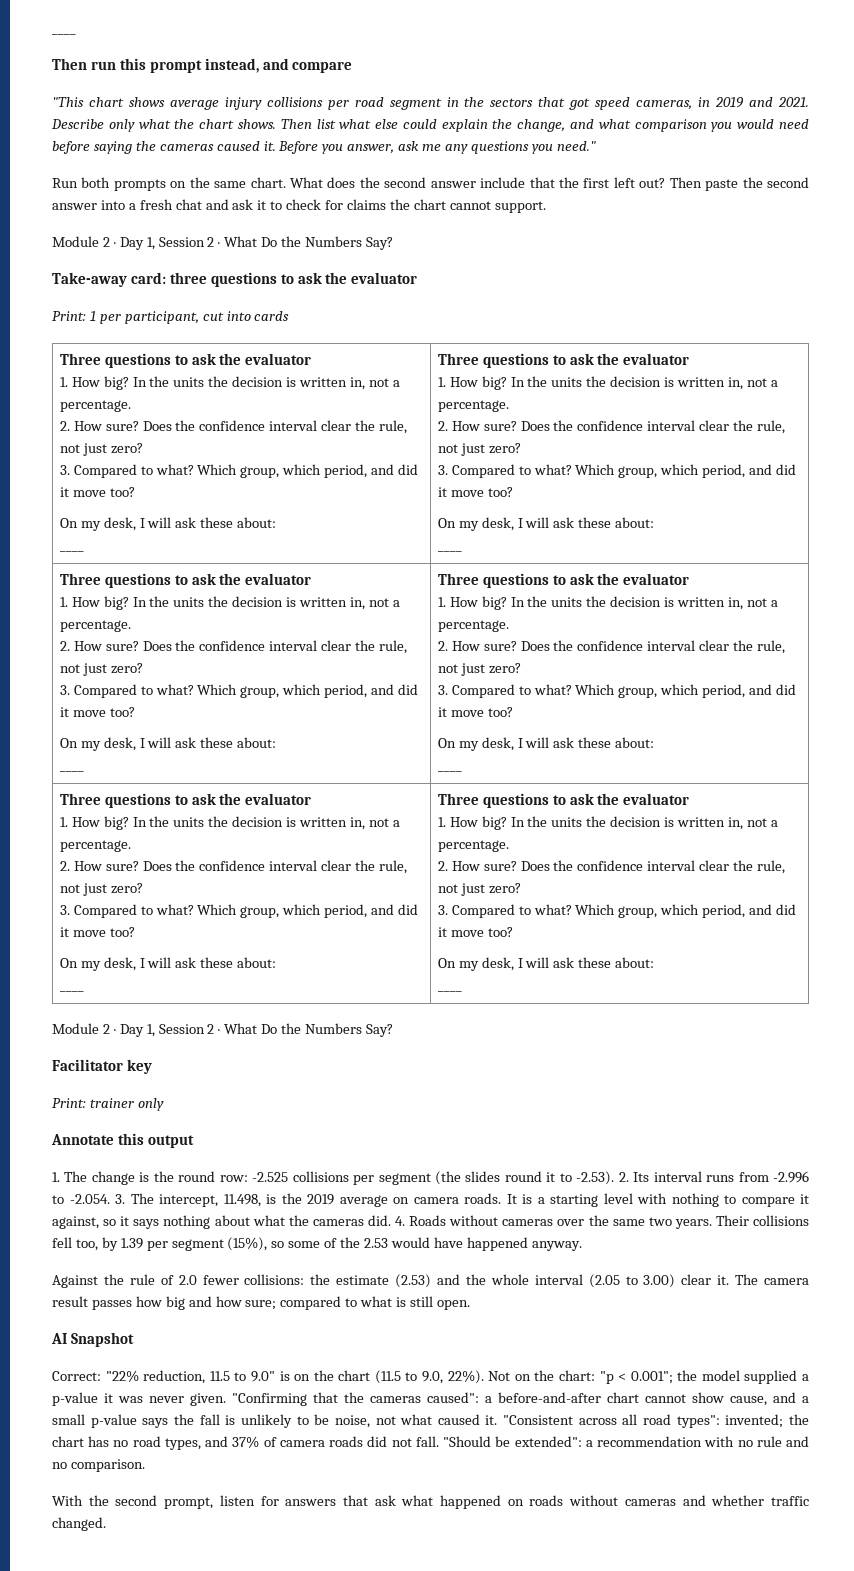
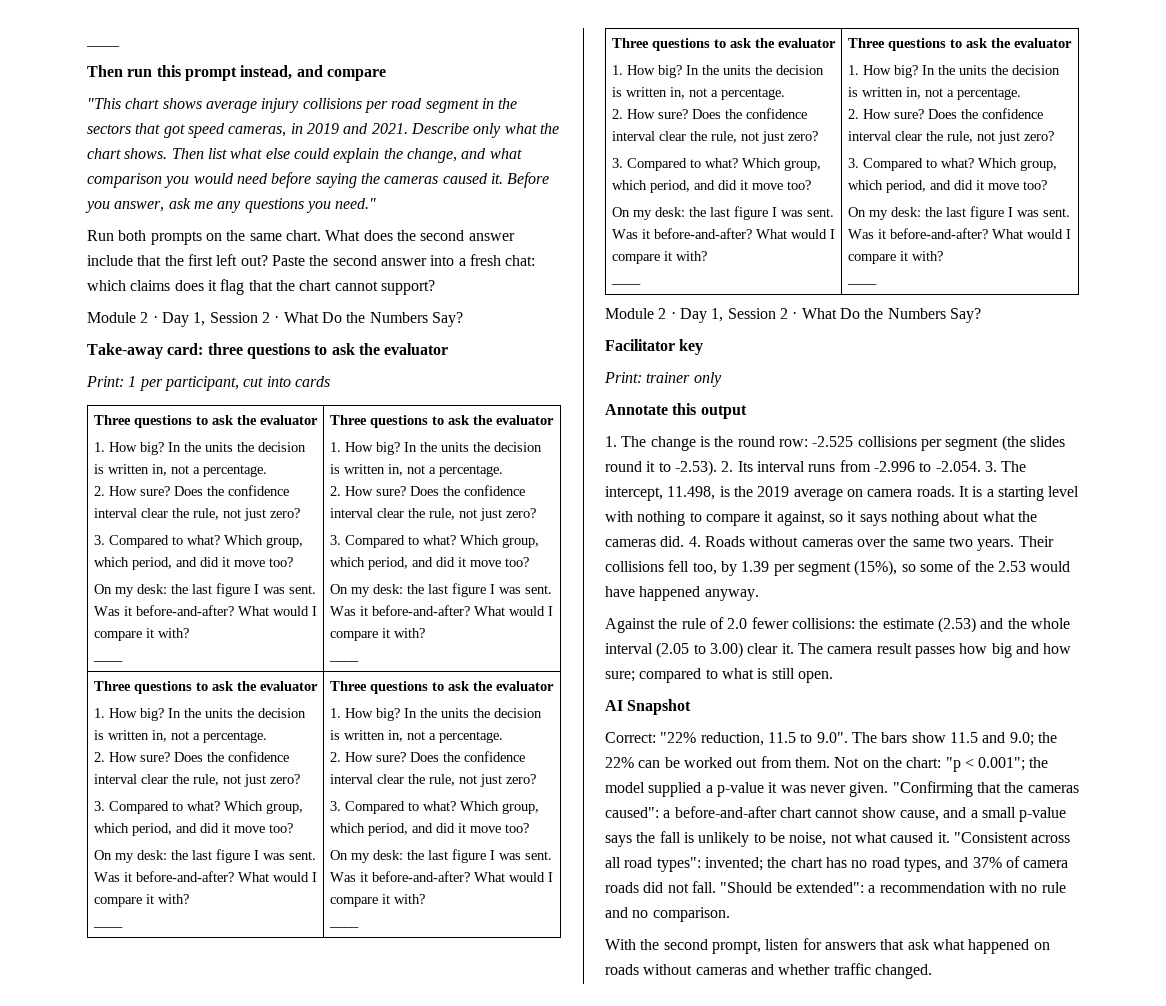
[669,177,739,191] Then paste -> [271,255,305,266] Paste
[175,199,387,210] chat and ask it to check for claims -> [505,255,536,266] [87,279,273,295] chat: which claims does it flag that
[494,201,546,213] support. -> [380,280,435,295] support?
[103,517,277,531] desk, I will ask these about: -> [136,583,316,597] [93,605,317,616] [93,628,189,641] desk: the last figure I was sent. Was it before-and-after? What would I compare it with?
[481,517,655,531] desk, I will ask these about: -> [372,583,552,597] [329,605,553,616] [329,628,425,641] desk: the last figure I was sent. Was it before-and-after? What would I compare it with?
[103,737,277,751] desk, I will ask these about: -> [136,849,316,863] [93,871,317,882] [93,894,189,907] desk: the last figure I was sent. Was it before-and-after? What would I compare it with?
[481,737,655,751] desk, I will ask these about: -> [372,849,552,863] [329,871,553,882] [329,894,425,907] desk: the last figure I was sent. Was it before-and-after? What would I compare it with?
[103,957,277,971] desk, I will ask these about: -> [654,206,834,220] [611,228,835,239] [611,251,707,264] desk: the last figure I was sent. Was it before-and-after? What would I compare it with?
[481,957,655,971] desk, I will ask these about: -> [890,206,1070,220] [847,228,1071,239] [847,251,943,264] desk: the last figure I was sent. Was it before-and-after? What would I compare it with?
[250,1370,484,1384] 9.0" is on the chart (11.5 to 9.0, 22%). -> [816,732,1057,746] [605,756,830,768] 9.0". The bars show 11.5 and 9.0; the 22% can be worked out from them.

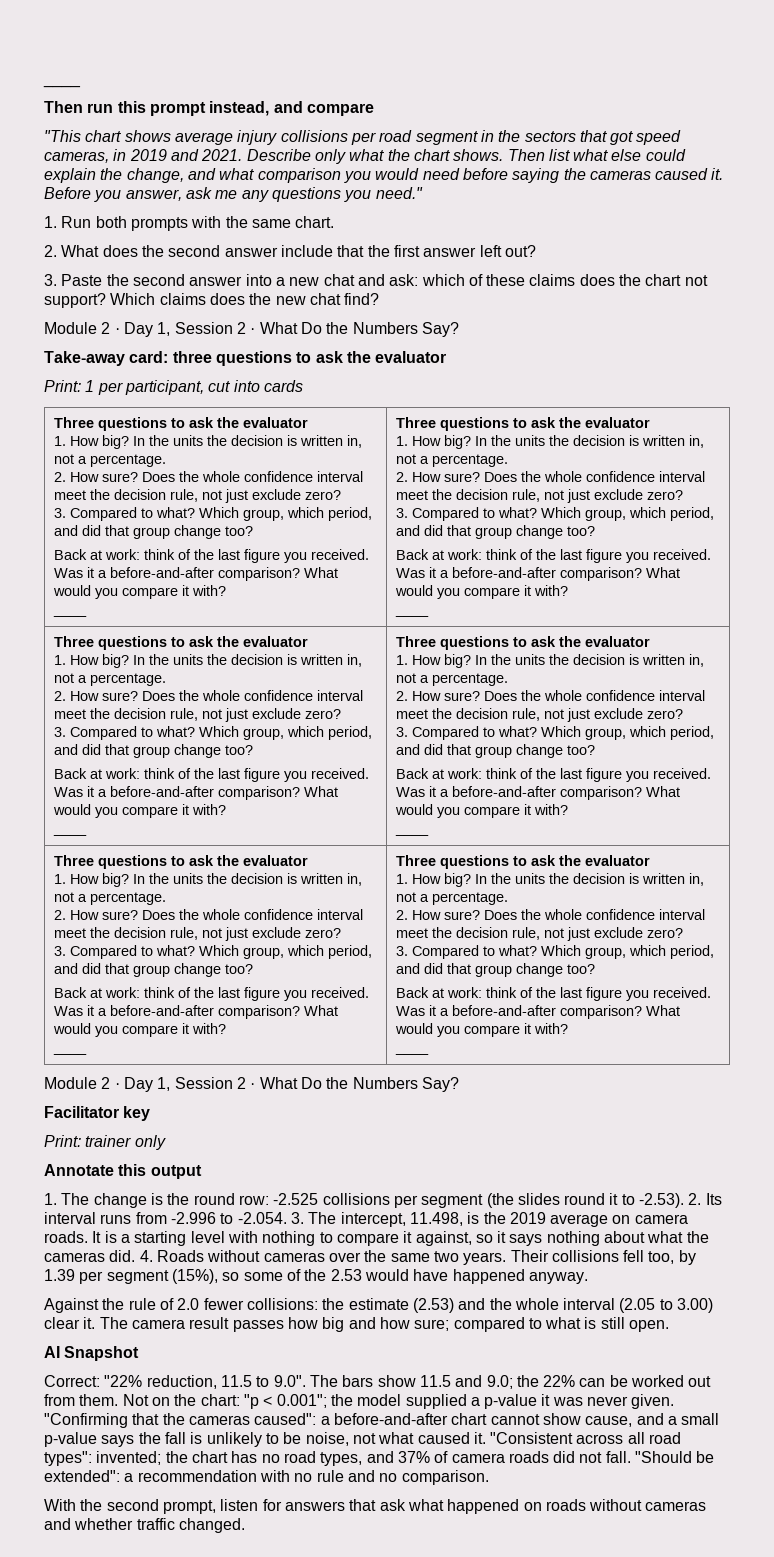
(377, 203) none -> [44,216,57,228] 1.
[205,233,222,241] on -> [191,216,222,228] with
(321, 235) none -> [44,245,57,257] // 2.
(213, 260) none -> [423,247,477,257] answer
(268, 260) none -> [44,274,57,286] // 3.
[469,254,536,266] [87,279,378,295] fresh chat: which claims does it flag that the chart cannot -> [289,274,708,286] new chat and ask: which of these claims does the chart not
(435, 287) none -> [110,293,380,305] Which claims does the new chat find?
[227,485,289,496] [93,508,266,521] confidence interval clear the rule, not just -> [202,471,364,482] [54,489,302,503] whole confidence interval meet the decision rule, not just exclude
[221,557,293,567] [93,583,316,597] [93,605,317,616] it move too? // On my desk: the last figure I was sent. Was it before-and-after? What would I -> [105,525,254,539] [54,549,370,563] [54,567,339,581] [53,585,119,599] that group change too? // Back at work: think of the last figure you received. Was it a before-and-after comparison? What would you
[463,485,525,496] [329,508,502,521] confidence interval clear the rule, not just -> [544,471,706,482] [396,489,644,503] whole confidence interval meet the decision rule, not just exclude
[457,557,529,567] [329,583,552,597] [329,605,553,616] it move too? // On my desk: the last figure I was sent. Was it before-and-after? What would I -> [447,525,596,539] [396,549,712,563] [396,567,681,581] [395,585,461,599] that group change too? // Back at work: think of the last figure you received. Was it a before-and-after comparison? What would you
[227,751,289,762] [93,774,266,787] confidence interval clear the rule, not just -> [202,690,364,701] [54,708,302,722] whole confidence interval meet the decision rule, not just exclude
[221,823,293,833] [93,849,316,863] [93,871,317,882] it move too? // On my desk: the last figure I was sent. Was it before-and-after? What would I -> [105,744,254,758] [54,768,370,782] [54,786,339,800] [53,804,119,818] that group change too? // Back at work: think of the last figure you received. Was it a before-and-after comparison? What would you
[463,751,525,762] [329,774,502,787] confidence interval clear the rule, not just -> [544,690,706,701] [396,708,644,722] whole confidence interval meet the decision rule, not just exclude
[457,823,529,833] [329,849,552,863] [329,871,553,882] it move too? // On my desk: the last figure I was sent. Was it before-and-after? What would I -> [447,744,596,758] [396,768,712,782] [396,786,681,800] [395,804,461,818] that group change too? // Back at work: think of the last figure you received. Was it a before-and-after comparison? What would you
[745,108,807,119] [611,131,784,144] confidence interval clear the rule, not just -> [202,909,364,920] [54,927,302,941] whole confidence interval meet the decision rule, not just exclude
[739,180,811,190] [611,206,834,220] [611,228,835,239] it move too? // On my desk: the last figure I was sent. Was it before-and-after? What would I -> [105,963,254,977] [54,987,370,1001] [54,1005,339,1019] [53,1023,119,1037] that group change too? // Back at work: think of the last figure you received. Was it a before-and-after comparison? What would you
[981,108,1043,119] [847,131,1020,144] confidence interval clear the rule, not just -> [544,909,706,920] [396,927,644,941] whole confidence interval meet the decision rule, not just exclude
[975,180,1047,190] [847,206,1070,220] [847,228,1071,239] it move too? // On my desk: the last figure I was sent. Was it before-and-after? What would I -> [447,963,596,977] [396,987,712,1001] [396,1005,681,1019] [395,1023,461,1037] that group change too? // Back at work: think of the last figure you received. Was it a before-and-after comparison? What would you

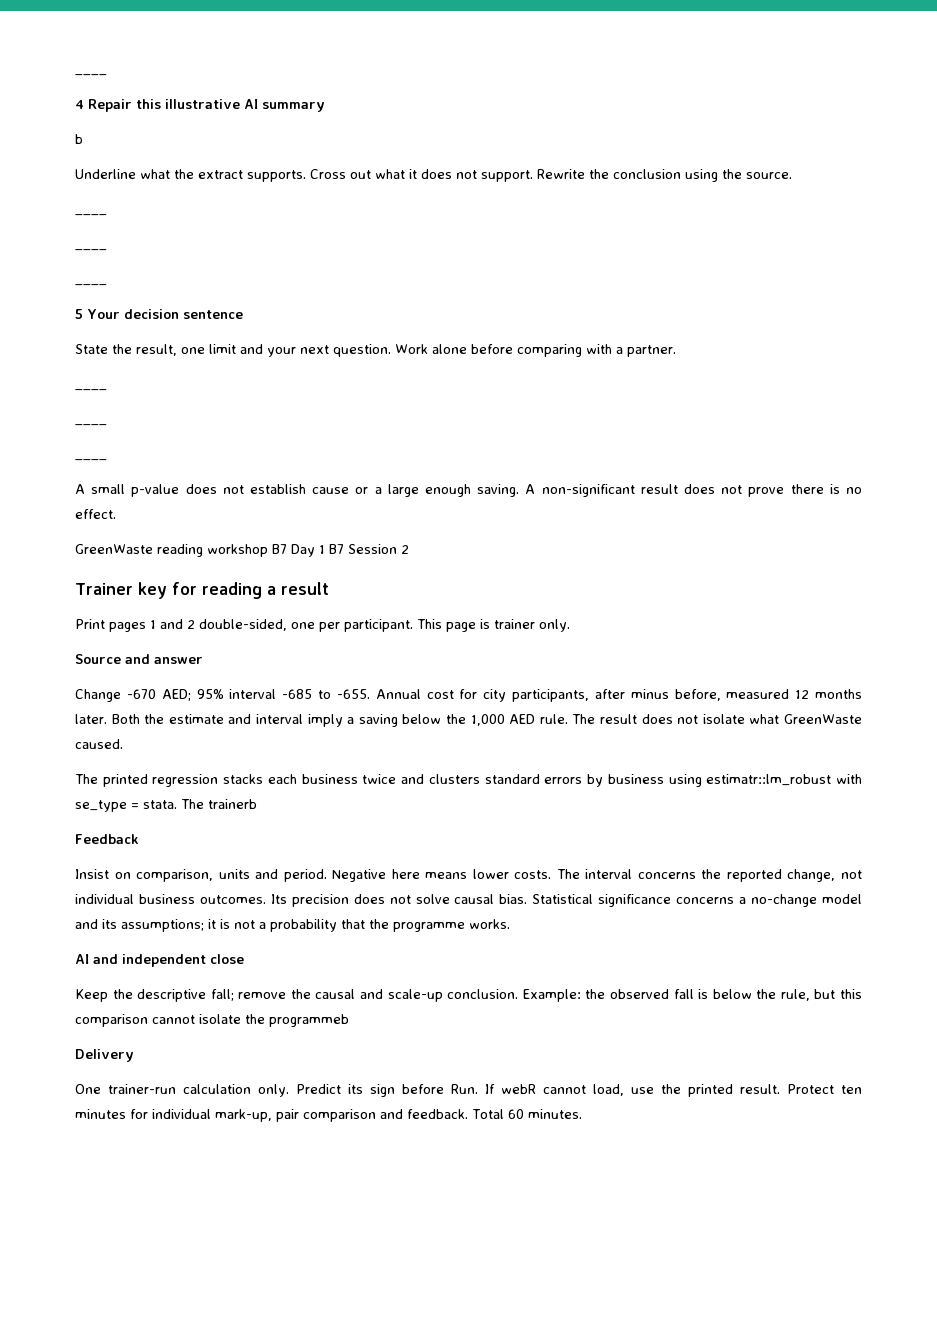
[43,84,81,88] [44,101,374,116] [44,130,682,145] [44,149,686,164] [44,168,724,183] [44,187,423,202] [44,216,335,231] [44,245,536,257] [44,274,708,286] [44,293,380,308] [44,322,459,337] [44,351,447,366] [44,380,303,395] [54,417,309,431] [54,435,363,449] [54,454,167,467] [54,471,364,482] [54,489,342,503] [54,507,373,521] [54,525,254,539] [54,549,370,563] [54,567,339,581] [53,585,227,599] [53,614,88,617] [396,417,651,431] [396,435,705,449] [396,454,509,467] [396,471,706,482] [396,489,684,503] [396,507,715,521] [396,525,596,539] [396,549,712,563] [396,567,681,581] [395,585,569,599] [395,614,430,617] [54,636,309,650] [54,654,363,668] [54,673,167,686] [54,690,364,701] [54,708,342,722] [54,726,373,740] [54,744,254,758] [54,768,370,782] [54,786,339,800] [53,804,227,818] [53,833,88,836] [396,636,651,650] [396,654,705,668] [396,673,509,686] [396,690,706,701] [396,708,684,722] [396,726,715,740] [396,744,596,758] [396,768,712,782] [396,786,681,800] [395,804,569,818] [395,833,430,836] [54,855,309,869] [54,873,363,887] [54,892,167,905] [54,909,364,920] [54,927,342,941] [54,945,373,959] [54,963,254,977] [54,987,370,1001] [54,1005,339,1019] [53,1023,227,1037] [53,1052,88,1055] [396,855,651,869] [396,873,705,887] [396,892,509,905] [396,909,706,920] [396,927,684,941] [396,945,715,959] [396,963,596,977] [396,987,712,1001] [396,1005,681,1019] [395,1023,569,1037] [395,1052,430,1055] [44,1077,459,1092] [44,1106,151,1121] [44,1135,166,1150] [44,1164,202,1179] [44,1193,722,1208] [44,1212,688,1227] [44,1231,709,1246] [44,1250,696,1265] [44,1269,588,1284] [44,1298,714,1313] [44,1317,670,1332] [44,1346,140,1361] [44,1375,712,1389] [44,1394,675,1409] [44,1413,720,1428] [44,1432,682,1447] [44,1451,715,1466] [44,1470,489,1485] [44,1499,707,1514] [44,1518,245,1533] ____ // Then run this prompt instead, and compare // "This chart shows average injury collisions per road segment in the sectors that got speed cameras, in 2019 and 2021. Describe only what the chart shows. Then list what else could explain the change, and what comparison you would need before saying the cameras caused it. Before you answer, ask me any questions you need." // 1. Run both prompts with the same chart. // 2. What does the second answer include that the first answer left out? // 3. Paste the second answer into a new chat and ask: which of these claims does the chart not support? Which claims does the new chat find? // Module 2 · Day 1, Session 2 · What Do the Numbers Say? // Take-away card: three questions to ask the evaluator // Print: 1 per participant, cut into cards // Three questions to ask the evaluator // 1. How big? In the units the decision is written in, not a percentage. // 2. How sure? Does the whole confidence interval meet the decision rule, not just exclude zero? // 3. Compared to what? Which group, which period, and did that group change too? // Back at work: think of the last figure you received. Was it a before-and-after comparison? What would you compare it with? // ____ | Three questions to ask the evaluator // 1. How big? In the units the decision is written in, not a percentage. // 2. How sure? Does the whole confidence interval meet the decision rule, not just exclude zero? // 3. Compared to what? Which group, which period, and did that group change too? // Back at work: think of the last figure you received. Was it a before-and-after comparison? What would you compare it with? // ____ // Three questions to ask the evaluator // 1. How big? In the units the decision is written in, not a percentage. // 2. How sure? Does the whole confidence interval meet the decision rule, not just exclude zero? // 3. Compared to what? Which group, which period, and did that group change too? // Back at work: think of the last figure you received. Was it a before-and-after comparison? What would you compare it with? // ____ | Three questions to ask the evaluator // 1. How big? In the units the decision is written in, not a percentage. // 2. How sure? Does the whole confidence interval meet the decision rule, not just exclude zero? // 3. Compared to what? Which group, which period, and did that group change too? // Back at work: think of the last figure you received. Was it a before-and-after comparison? What would you compare it with? // ____ // Three questions to ask the evaluator // 1. How big? In the units the decision is written in, not a percentage. // 2. How sure? Does the whole confidence interval meet the decision rule, not just exclude zero? // 3. Compared to what? Which group, which period, and did that group change too? // Back at work: think of the last figure you received. Was it a before-and-after comparison? What would you compare it with? // ____ | Three questions to ask the evaluator // 1. How big? In the units the decision is written in, not a percentage. // 2. How sure? Does the whole confidence interval meet the decision rule, not just exclude zero? // 3. Compared to what? Which group, which period, and did that group change too? // Back at work: think of the last figure you received. Was it a before-and-after comparison? What would you compare it with? // ____ // Module 2 · Day 1, Session 2 · What Do the Numbers Say? // Facilitator key // Print: trainer only // Annotate this output // 1. The change is the round row: -2.525 collisions per segment (the slides round it to -2.53). 2. Its interval runs from -2.996 to -2.054. 3. The intercept, 11.498, is the 2019 average on camera roads. It is a starting level with nothing to compare it against, so it says nothing about what the cameras did. 4. Roads without cameras over the same two years. Their collisions fell too, by 1.39 per segment (15%), so some of the 2.53 would have happened anyway. // Against the rule of 2.0 fewer collisions: the estimate (2.53) and the whole interval (2.05 to 3.00) clear it. The camera result passes how big and how sure; compared to what is still open. // AI Snapshot // Correct: "22% reduction, 11.5 to 9.0". The bars show 11.5 and 9.0; the 22% can be worked out from them. Not on the chart: "p < 0.001"; the model supplied a p-value it was never given. "Confirming that the cameras caused": a before-and-after chart cannot show cause, and a small p-value says the fall is unlikely to be noise, not what caused it. "Consistent across all road types": invented; the chart has no road types, and 37% of camera roads did not fall. "Should be extended": a recommendation with no rule and no comparison. // With the second prompt, listen for answers that ask what happened on roads without cameras and whether traffic changed. -> [75,74,107,76] [75,99,325,112] [75,134,83,144] [75,169,792,182] [75,214,107,216] [75,249,107,251] [75,284,107,286] [75,309,243,319] [75,344,676,357] [75,389,107,391] [75,424,107,426] [75,459,107,461] [75,484,863,497] [75,509,116,519] [75,544,409,557] [75,582,329,599] [75,619,570,632] [75,654,203,664] [75,689,863,702] [75,714,863,727] [75,739,123,749] [75,774,863,787] [75,799,257,812] [75,834,139,844] [75,869,862,882] [75,894,862,907] [75,919,510,932] [75,954,244,967] [75,989,862,1002] [75,1014,349,1027] [75,1049,134,1062] [75,1084,862,1097] [75,1109,582,1122] ____ // 4 Repair this illustrative AI summary // b // Underline what the extract supports. Cross out what it does not support. Rewrite the conclusion using the source. // ____ // ____ // ____ // 5 Your decision sentence // State the result, one limit and your next question. Work alone before comparing with a partner. // ____ // ____ // ____ // A small p-value does not establish cause or a large enough saving. A non-significant result does not prove there is no effect. // GreenWaste reading workshop B7 Day 1 B7 Session 2 // Trainer key for reading a result // Print pages 1 and 2 double-sided, one per participant. This page is trainer only. // Source and answer // Change -670 AED; 95% interval -685 to -655. Annual cost for city participants, after minus before, measured 12 months later. Both the estimate and interval imply a saving below the 1,000 AED rule. The result does not isolate what GreenWaste caused. // The printed regression stacks each business twice and clusters standard errors by business using estimatr::lm_robust with se_type = stata. The trainerb // Feedback // Insist on comparison, units and period. Negative here means lower costs. The interval concerns the reported change, not individual business outcomes. Its precision does not solve causal bias. Statistical significance concerns a no-change model and its assumptions; it is not a probability that the programme works. // AI and independent close // Keep the descriptive fall; remove the causal and scale-up conclusion. Example: the observed fall is below the rule, but this comparison cannot isolate the programmeb // Delivery // One trainer-run calculation only. Predict its sign before Run. If webR cannot load, use the printed result. Protect ten minutes for individual mark-up, pair comparison and feedback. Total 60 minutes.

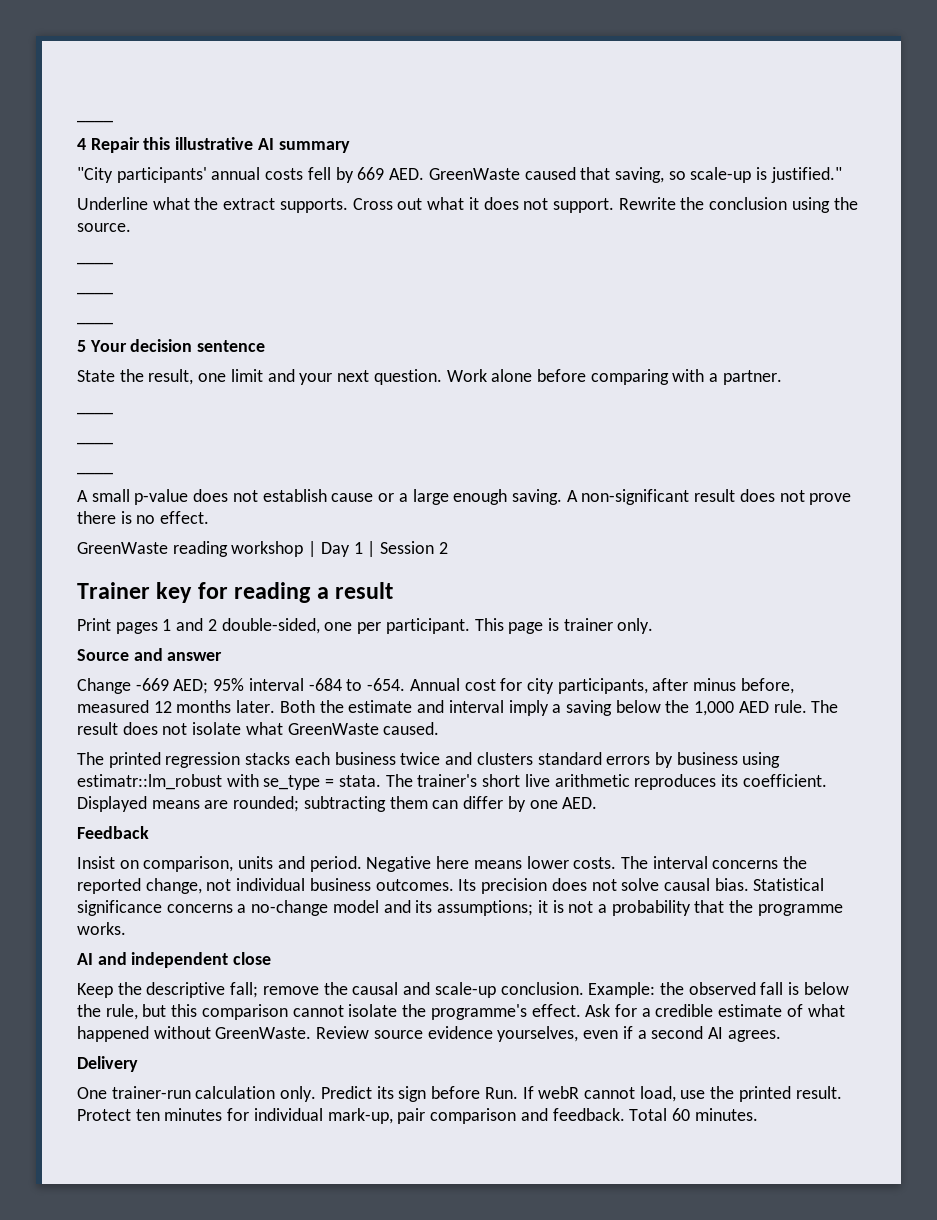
[75,134,83,144] b -> [77,167,842,183] "City participants' annual costs fell by 669 AED. GreenWaste caused that saving, so scale-up is justified."
[272,544,287,554] B7 -> [308,541,317,557] |
[329,544,344,554] B7 -> [367,541,376,557] |
[126,689,156,699] -670 -> [135,678,169,691] -669
[282,689,370,699] -685 to -655. -> [308,678,406,691] -684 to -654.
[208,799,257,809] trainerb -> [417,774,827,790] [77,796,598,812] trainer's short live arithmetic reproduces its coefficient. Displayed means are rounded; subtracting them can differ by one AED.
[269,1014,349,1027] programmeb -> [430,1004,845,1020] [77,1026,781,1042] programme's effect. Ask for a credible estimate of what happened without GreenWaste. Review source evidence yourselves, even if a second AI agrees.

